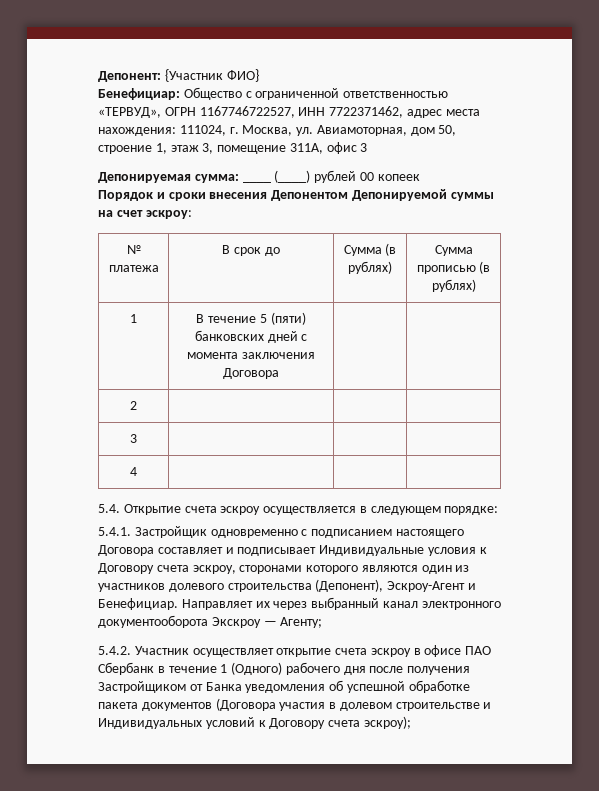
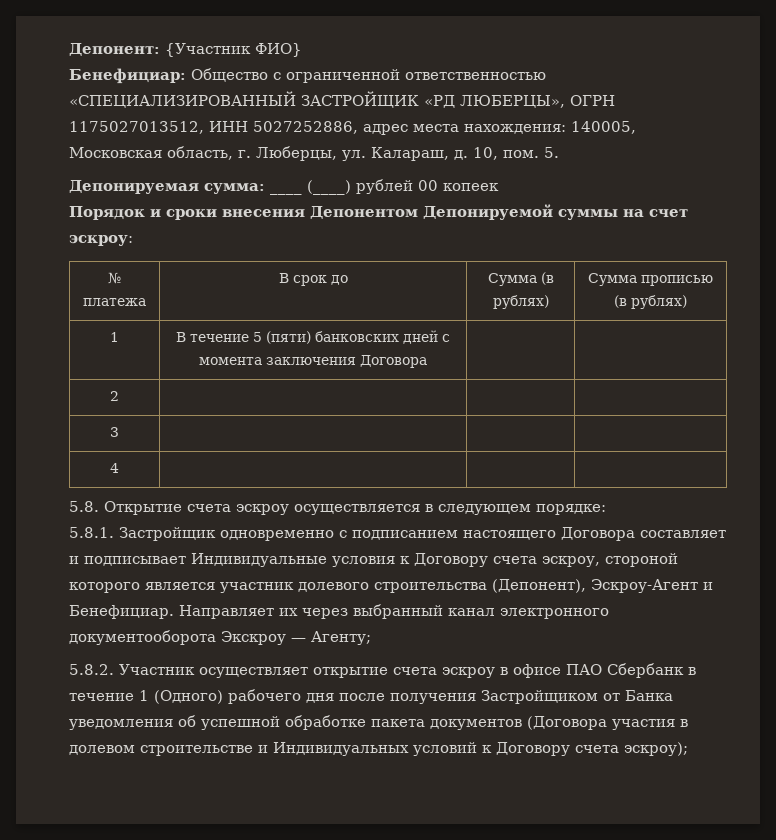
[98,106,480,118] [98,125,457,136] [98,142,368,154] «ТЕРВУД», ОГРН 1167746722527, ИНН 7722371462, адрес места нахождения: 111024, г. Москва, ул. Авиамоторная, дом 50, строение 1, этаж 3, помещение 311А, офис 3 -> [69,91,615,108] [69,121,636,135] [69,146,559,161] «СПЕЦИАЛИЗИРОВАННЫЙ ЗАСТРОЙЩИК «РД ЛЮБЕРЦЫ», ОГРН 1175027013512, ИНН 5027252886, адрес места нахождения: 140005, Московская область, г. Люберцы, ул. Калараш, д. 10, пом. 5.
[98,504,120,513] 5.4. -> [69,501,99,512] 5.8.
[98,527,131,536] 5.4.1. -> [69,527,114,538] 5.8.1.
[239,565,470,574] [98,583,165,592] сторонами которого являются один из участников -> [605,553,678,567] [69,582,294,593] стороной которого является участник
[98,646,131,655] 5.4.2. -> [69,664,114,675] 5.8.2.

